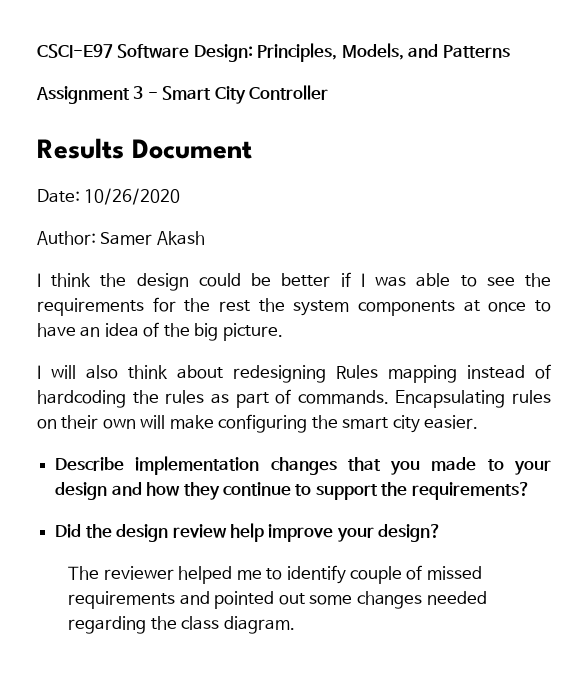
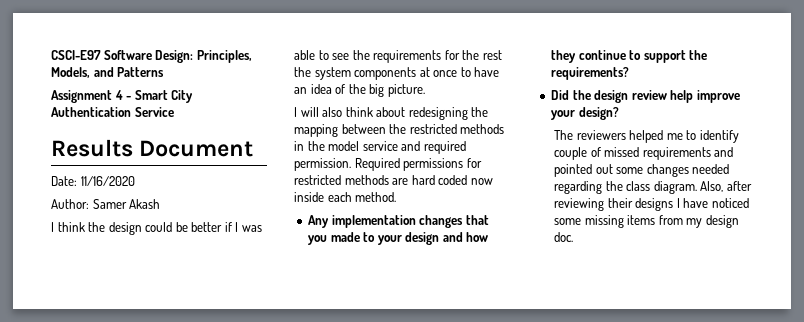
[133,86,144,99] 3 -> [114,90,123,100] 4
[249,85,329,100] Controller -> [51,107,174,117] Authentication Service
[84,188,181,205] 10/26/2020 -> [80,176,135,186] 11/16/2020
[336,364,551,383] [37,389,551,408] [37,414,479,433] [55,457,125,471] Rules mapping instead of hardcoding the rules as part of commands. Encapsulating rules on their own will make configuring the smart city easier. // Describe -> [471,107,489,117] [294,124,505,137] [294,141,466,154] [294,158,482,171] [294,175,493,185] [294,192,397,202] [308,215,330,228] the mapping between the restricted methods in the model service and required permission. Required permissions for restricted methods are hard coded now inside each method. // Any
[103,566,174,580] reviewer -> [576,130,626,140] reviewers
(295, 625) none -> [700,181,752,192] [554,198,749,211] [554,215,739,228] [554,232,574,242] Also, after reviewing their designs I have noticed some missing items from my design doc.

